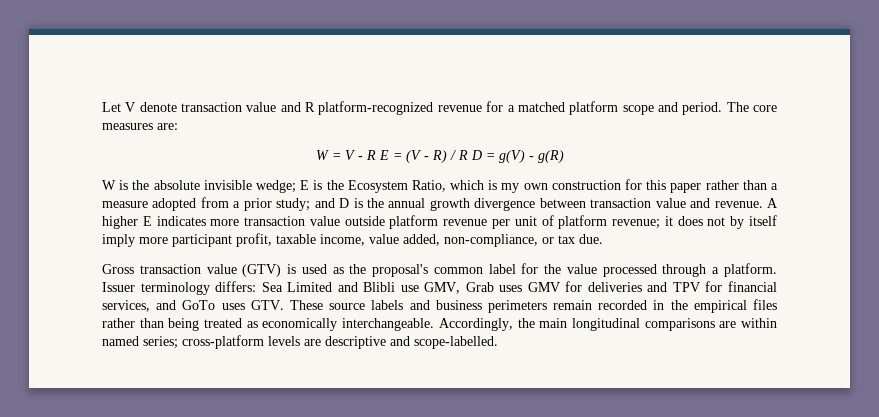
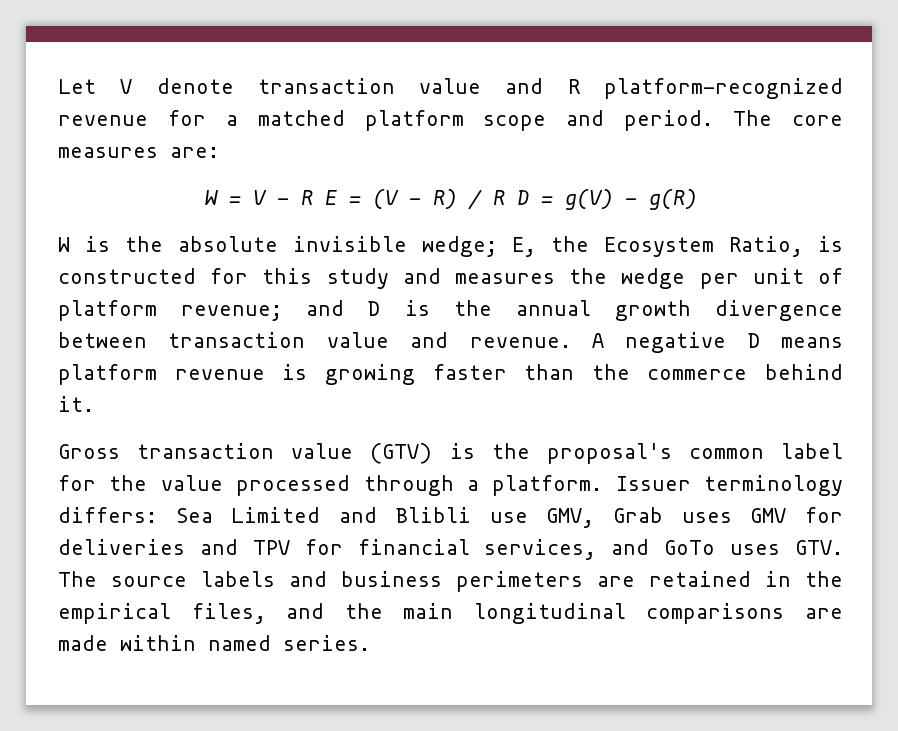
[300,180,323,190] E is -> [512,237,536,257] E,
[450,179,778,193] [102,197,311,211] which is my own construction for this paper rather than a measure adopted from a prior study; -> [818,236,843,252] [58,268,844,289] [58,300,283,321] is constructed for this study and measures the wedge per unit of platform revenue;
[102,215,778,229] [102,233,603,247] higher E indicates more transaction value outside platform revenue per unit of platform revenue; it does not by itself imply more participant profit, taxable income, value added, non-compliance, or tax due. -> [625,332,843,353] [58,364,843,385] [58,396,94,412] negative D means platform revenue is growing faster than the commerce behind it.
[301,264,344,274] used as -> (475, 451) none
[289,300,323,310] These -> [58,571,97,587] The
[553,300,648,310] remain recorded -> [597,571,751,587] are retained
[753,299,777,310] [102,318,513,331] files rather than being treated as economically interchangeable. Accordingly, -> [191,603,325,624] files, and
(737, 324) none -> [58,635,108,651] made
[143,335,498,349] series; cross-platform levels are descriptive and scope-labelled. -> [283,635,370,651] series.

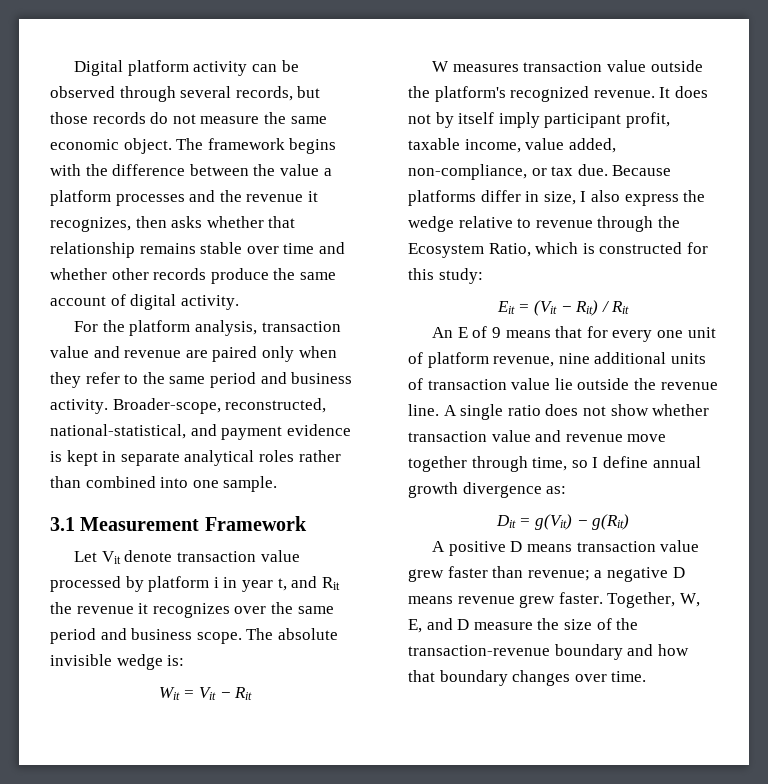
[58,78,843,99] [58,110,844,131] [58,147,219,158] [204,189,697,210] [58,236,536,257] Let V denote transaction value and R platform-recognized revenue for a matched platform scope and period. The core measures are: // W = V - R E = (V - R) / R D = g(V) - g(R) // W is the absolute invisible wedge; E, -> [74,60,299,76] [50,86,321,102] [50,112,327,124] [50,138,337,154] [50,164,332,176] [50,190,318,206] [50,216,296,232] [50,242,345,258] [50,268,336,284] [50,294,239,310] [74,320,341,336] [50,346,337,362] [50,372,353,388] [50,398,327,414] [50,424,351,440] [50,450,341,466] [50,476,278,492] [50,516,307,531] [74,550,300,564] [50,576,340,592] [50,602,334,618] [50,628,338,644] [50,654,185,670] [158,687,253,700] [432,60,703,72] [408,86,708,102] [408,112,670,128] [408,138,616,153] [408,164,672,180] [408,190,706,206] [408,216,654,232] Digital platform activity can be observed through several records, but those records do not measure the same economic object. The framework begins with the difference between the value a platform processes and the revenue it recognizes, then asks whether that relationship remains stable over time and whether other records produce the same account of digital activity. // For the platform analysis, transaction value and revenue are paired only when they refer to the same period and business activity. Broader-scope, reconstructed, national-statistical, and payment evidence is kept in separate analytical roles rather than combined into one sample. // 3.1 Measurement Framework // Let Vit denote transaction value processed by platform i in year t, and Rit the revenue it recognizes over the same period and business scope. The absolute invisible wedge is: // Wit = Vit − Rit // W measures transaction value outside the platform's recognized revenue. It does not by itself imply participant profit, taxable income, value added, non-compliance, or tax due. Because platforms differ in size, I also express the wedge relative to revenue through
(803, 246) none -> [535,242,579,254] which
[326,268,844,289] [58,300,843,321] [58,332,843,353] [58,364,843,385] [58,396,94,412] [58,443,843,464] [58,475,843,496] [58,507,844,528] [58,539,844,560] [58,571,843,592] [58,603,843,624] [58,635,370,651] study and measures the wedge per unit of platform revenue; and D is the annual growth divergence between transaction value and revenue. A negative D means platform revenue is growing faster than the commerce behind it. // Gross transaction value (GTV) is the proposal's common label for the value processed through a platform. Issuer terminology differs: Sea Limited and Blibli use GMV, Grab uses GMV for deliveries and TPV for financial services, and GoTo uses GTV. The source labels and business perimeters are retained in the empirical files, and the main longitudinal comparisons are made within named series. -> [438,268,483,284] [496,300,630,316] [432,326,716,342] [408,352,706,368] [408,378,718,390] [408,404,710,420] [408,430,667,442] [408,456,701,472] [408,482,567,498] [495,514,630,530] [432,540,700,556] [408,566,685,582] [408,592,700,608] [408,618,639,633] [408,644,689,660] [408,670,647,686] study: // Eit = (Vit − Rit) / Rit // An E of 9 means that for every one unit of platform revenue, nine additional units of transaction value lie outside the revenue line. A single ratio does not show whether transaction value and revenue move together through time, so I define annual growth divergence as: // Dit = g(Vit) − g(Rit) // A positive D means transaction value grew faster than revenue; a negative D means revenue grew faster. Together, W, E, and D measure the size of the transaction-revenue boundary and how that boundary changes over time.

